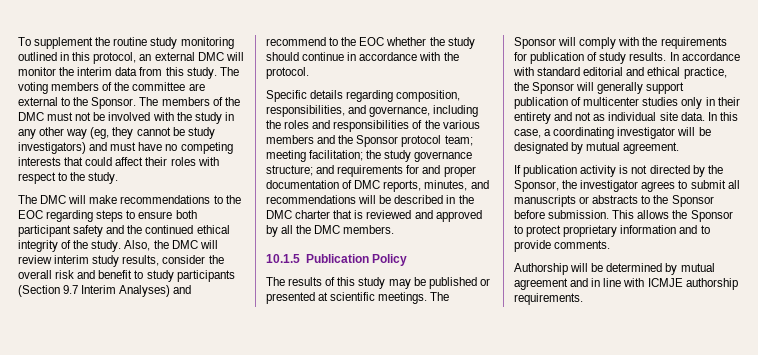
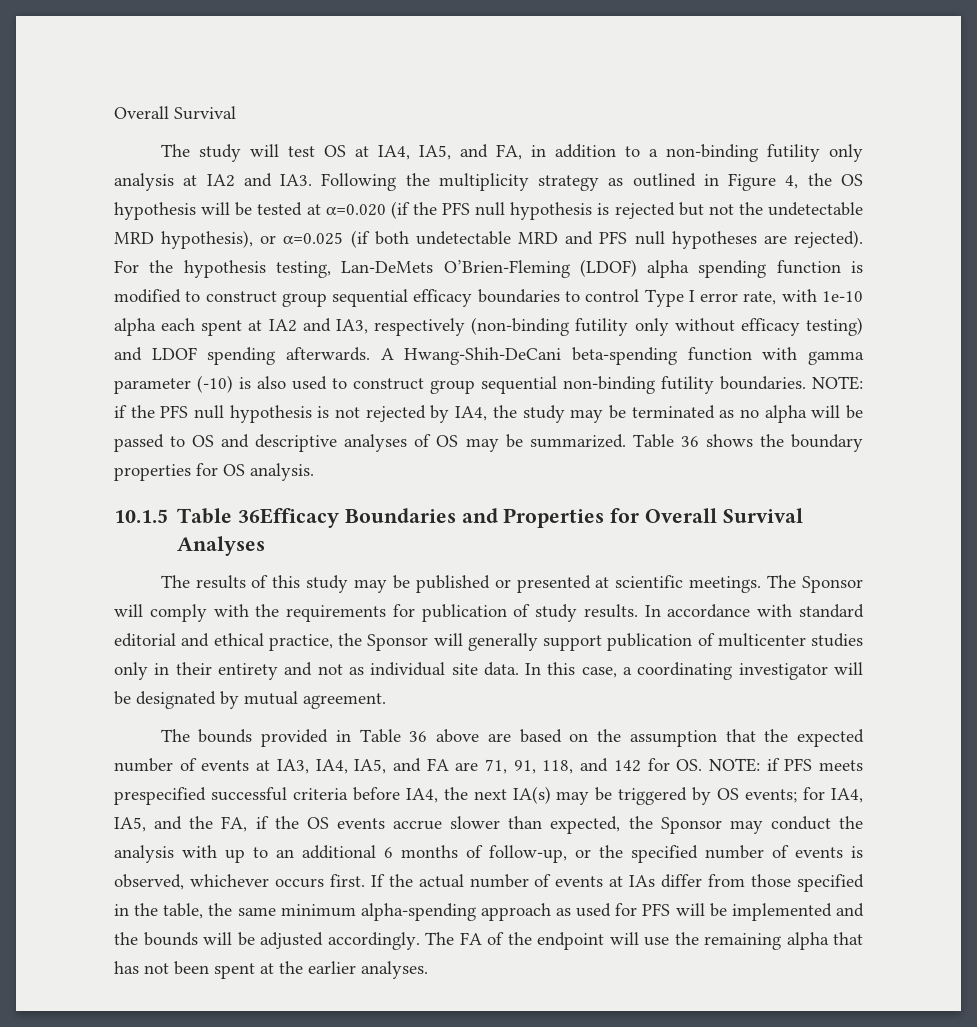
[18,37,234,49] [18,52,244,64] [18,67,239,79] [18,82,205,94] [18,97,240,109] [18,112,234,124] [18,127,215,139] [18,142,233,154] [18,157,219,166] [18,172,119,184] [18,195,241,204] [18,210,197,222] [18,225,230,237] [18,240,218,252] [18,255,224,267] [18,270,235,282] [18,285,192,297] [266,37,475,49] [266,52,459,61] [266,67,309,79] [266,90,461,102] [266,105,479,117] [266,120,480,132] [266,135,473,147] [266,150,473,162] [266,165,476,177] [266,180,489,192] [266,195,474,204] [266,210,482,222] [266,225,395,237] [266,254,407,266] To supplement the routine study monitoring outlined in this protocol, an external DMC will monitor the interim data from this study. The voting members of the committee are external to the Sponsor. The members of the DMC must not be involved with the study in any other way (eg, they cannot be study investigators) and must have no competing interests that could affect their roles with respect to the study. // The DMC will make recommendations to the EOC regarding steps to ensure both participant safety and the continued ethical integrity of the study. Also, the DMC will review interim study results, consider the overall risk and benefit to study participants (Section 9.7 Interim Analyses) and recommend to the EOC whether the study should continue in accordance with the protocol. // Specific details regarding composition, responsibilities, and governance, including the roles and responsibilities of the various members and the Sponsor protocol team; meeting facilitation; the study governance structure; and requirements for and proper documentation of DMC reports, minutes, and recommendations will be described in the DMC charter that is reviewed and approved by all the DMC members. // 10.1.5 Publication Policy -> [114,106,236,120] [160,144,863,162] [114,173,863,191] [114,201,863,220] [114,230,863,249] [114,259,863,278] [114,289,864,307] [114,317,864,336] [114,347,864,365] [114,375,863,394] [114,405,864,423] [114,434,864,452] [114,463,314,481] [114,508,803,528] [177,536,266,556] Overall Survival // The study will test OS at IA4, IA5, and FA, in addition to a non-binding futility only analysis at IA2 and IA3. Following the multiplicity strategy as outlined in Figure 4, the OS hypothesis will be tested at α=0.020 (if the PFS null hypothesis is rejected but not the undetectable MRD hypothesis), or α=0.025 (if both undetectable MRD and PFS null hypotheses are rejected). For the hypothesis testing, Lan-DeMets O’Brien-Fleming (LDOF) alpha spending function is modified to construct group sequential efficacy boundaries to control Type I error rate, with 1e-10 alpha each spent at IA2 and IA3, respectively (non-binding futility only without efficacy testing) and LDOF spending afterwards. A Hwang-Shih-DeCani beta-spending function with gamma parameter (-10) is also used to construct group sequential non-binding futility boundaries. NOTE: if the PFS null hypothesis is not rejected by IA4, the study may be terminated as no alpha will be passed to OS and descriptive analyses of OS may be summarized. Table 36 shows the boundary properties for OS analysis. // 10.1.5 Table 36Efficacy Boundaries and Properties for Overall Survival Analyses
[514,165,723,177] [514,180,740,192] [514,195,714,207] [514,210,733,222] [514,225,710,237] [514,240,611,252] [514,263,715,275] [514,278,738,290] [514,293,583,305] If publication activity is not directed by the Sponsor, the investigator agrees to submit all manuscripts or abstracts to the Sponsor before submission. This allows the Sponsor to protect proprietary information and to provide comments. // Authorship will be determined by mutual agreement and in line with ICMJE authorship requirements. -> [160,729,864,747] [114,758,864,774] [114,786,863,805] [114,816,863,834] [114,845,863,863] [114,874,864,892] [114,903,864,921] [114,932,863,950] [114,961,428,979] The bounds provided in Table 36 above are based on the assumption that the expected number of events at IA3, IA4, IA5, and FA are 71, 91, 118, and 142 for OS. NOTE: if PFS meets prespecified successful criteria before IA4, the next IA(s) may be triggered by OS events; for IA4, IA5, and the FA, if the OS events accrue slower than expected, the Sponsor may conduct the analysis with up to an additional 6 months of follow-up, or the specified number of events is observed, whichever occurs first. If the actual number of events at IAs differ from those specified in the table, the same minimum alpha-spending approach as used for PFS will be implemented and the bounds will be adjusted accordingly. The FA of the endpoint will use the remaining alpha that has not been spent at the earlier analyses.

